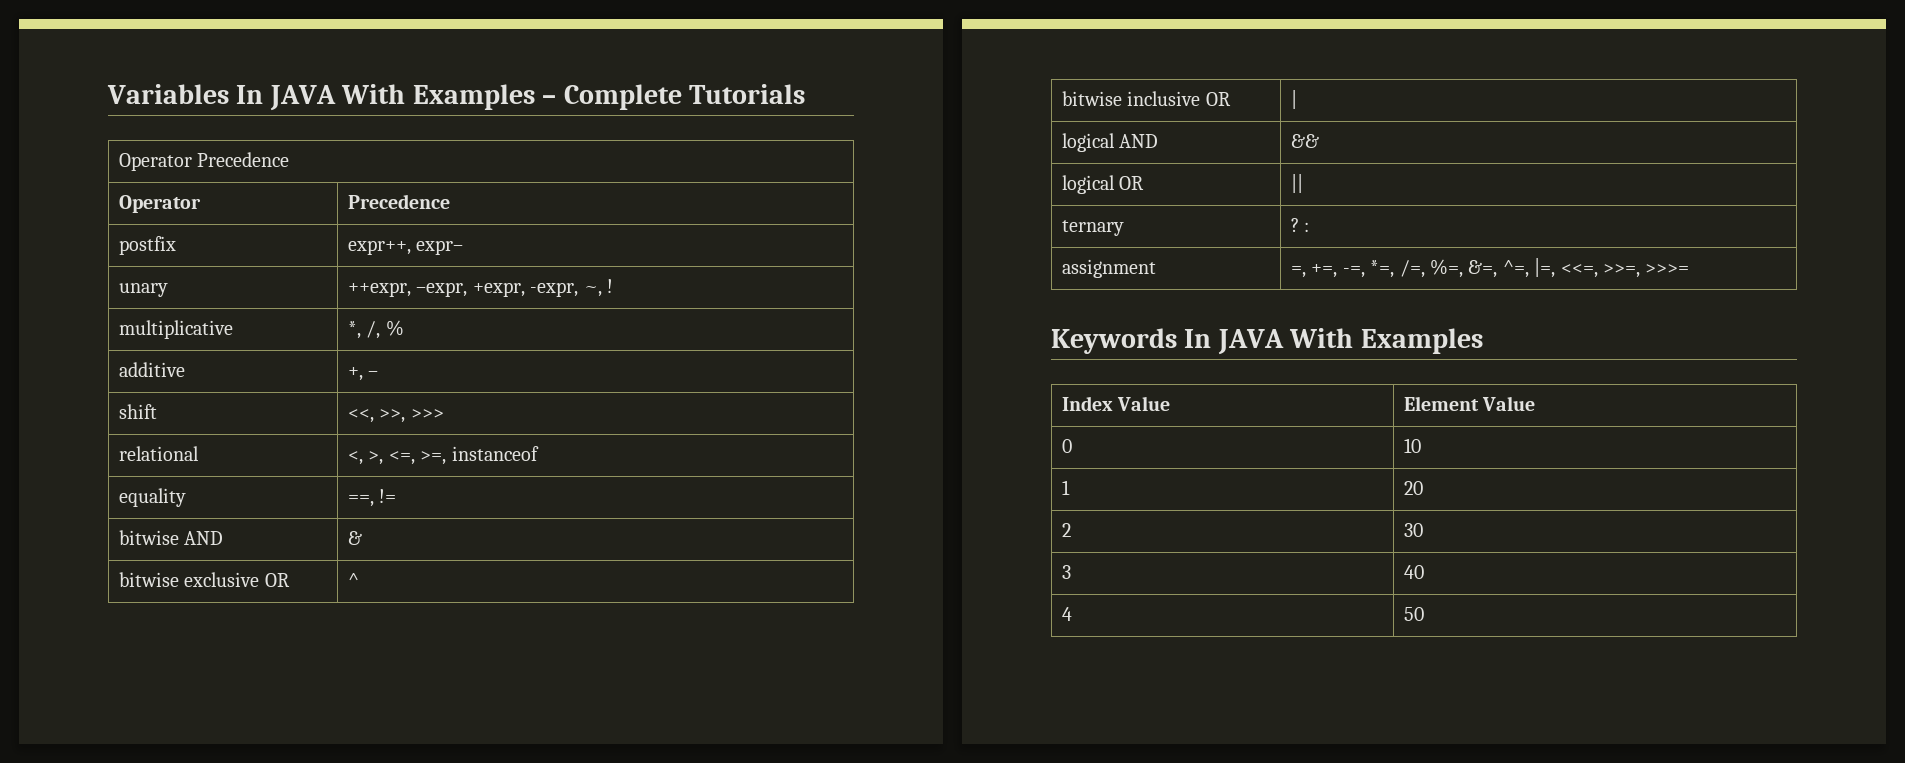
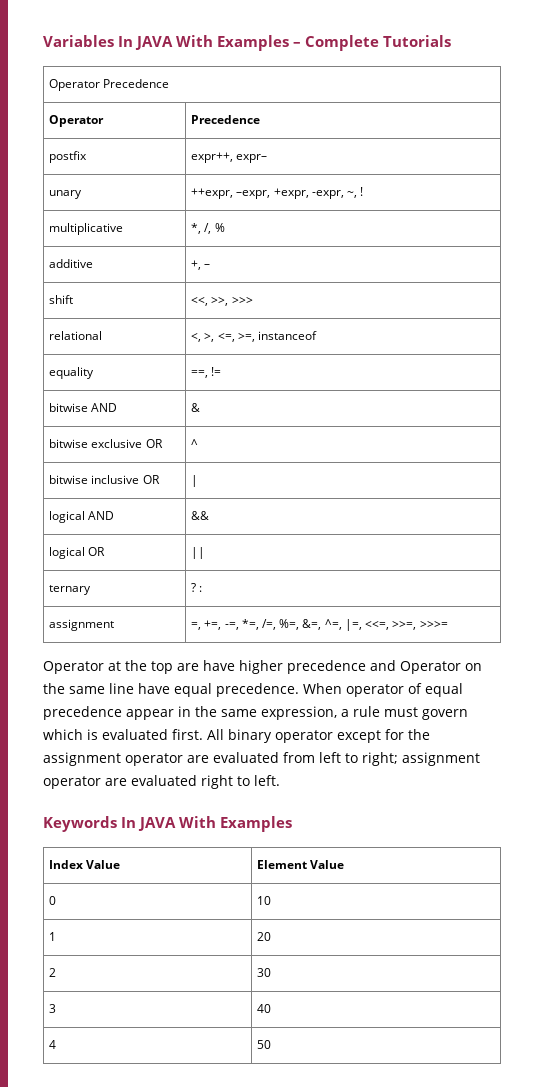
(1690, 269) none -> [43,660,482,674] [43,683,463,697] [43,706,468,720] [43,729,430,743] [43,752,480,766] [43,775,280,789] // Operator at the top are have higher precedence and Operator on the same line have equal precedence. When operator of equal precedence appear in the same expression, a rule must govern which is evaluated first. All binary operator except for the assignment operator are evaluated from left to right; assignment operator are evaluated right to left.

